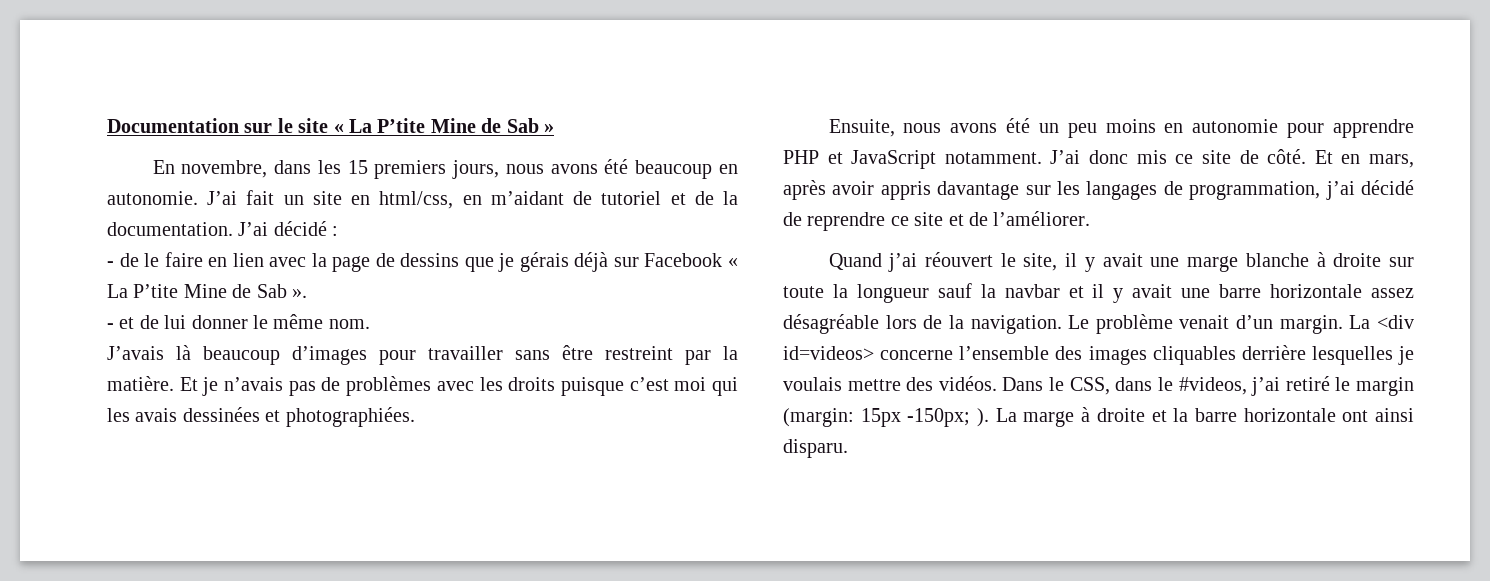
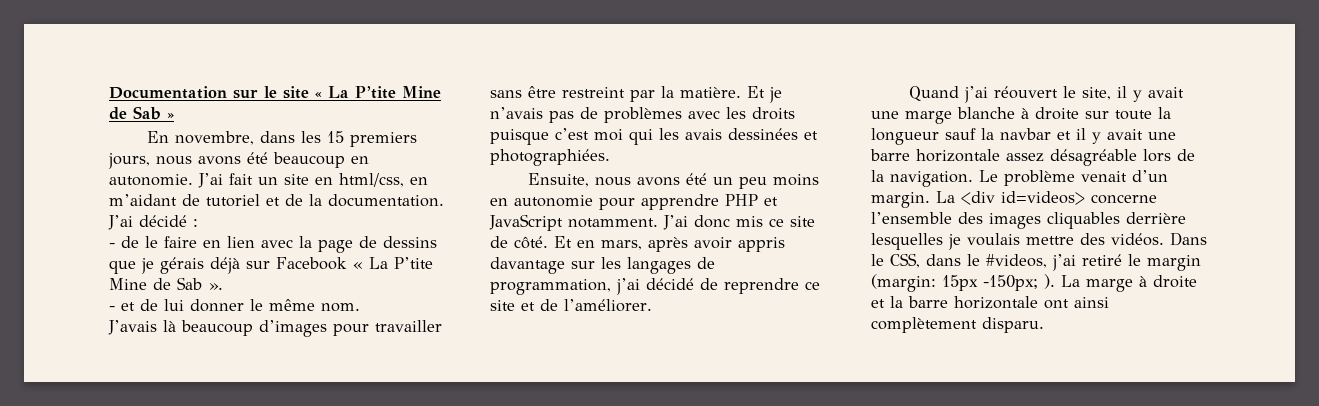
(1414, 415) none -> [871,317,977,333] complètement

